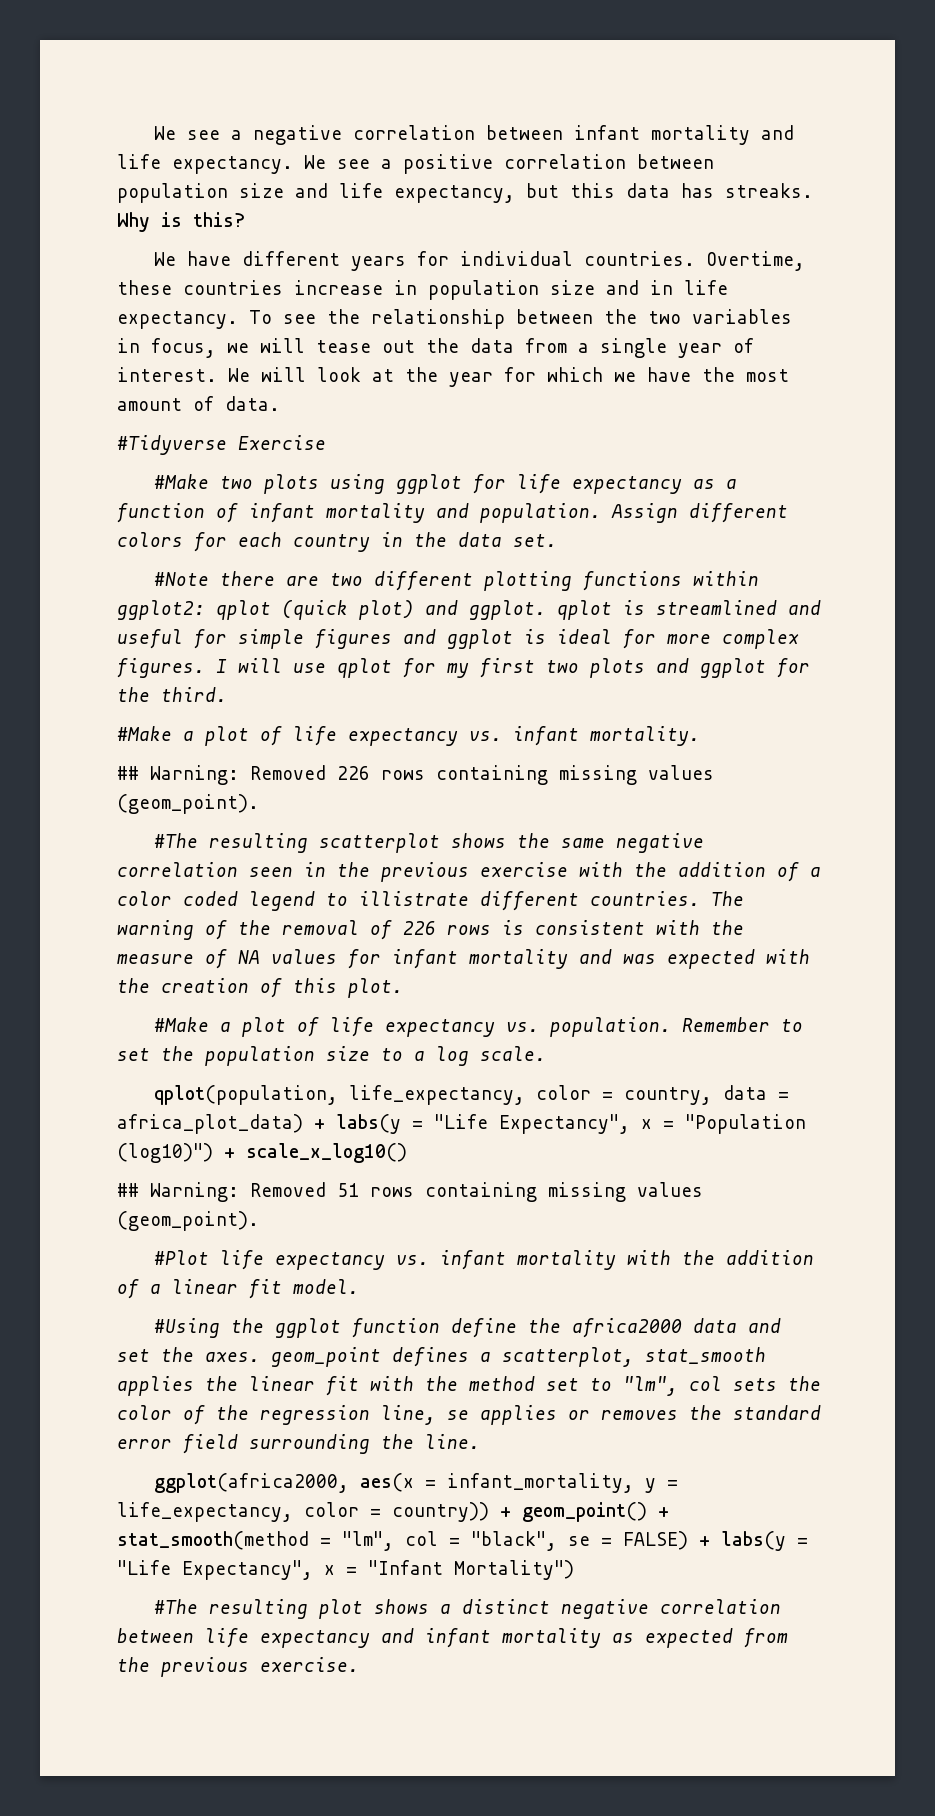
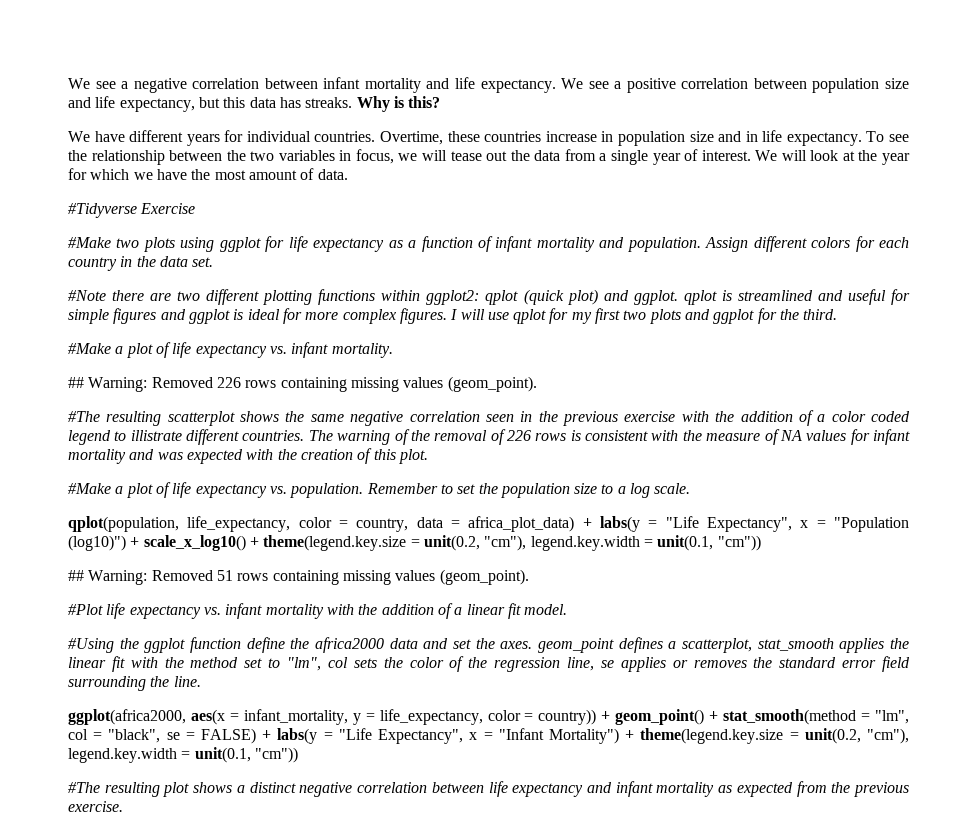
(407, 1153) none -> [249,535,761,551] + theme(legend.key.size = unit(0.2, "cm"), legend.key.width = unit(0.1, "cm"))
(574, 1570) none -> [625,728,910,744] [68,747,298,763] + theme(legend.key.size = unit(0.2, "cm"), legend.key.width = unit(0.1, "cm"))

